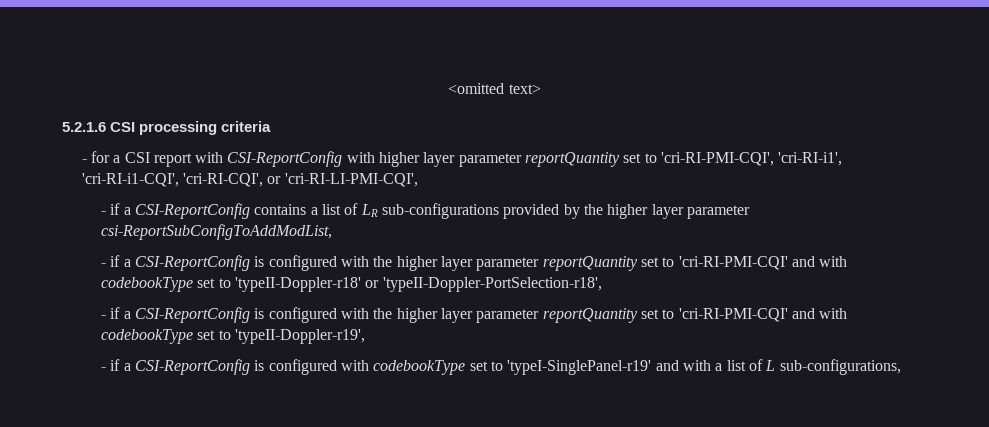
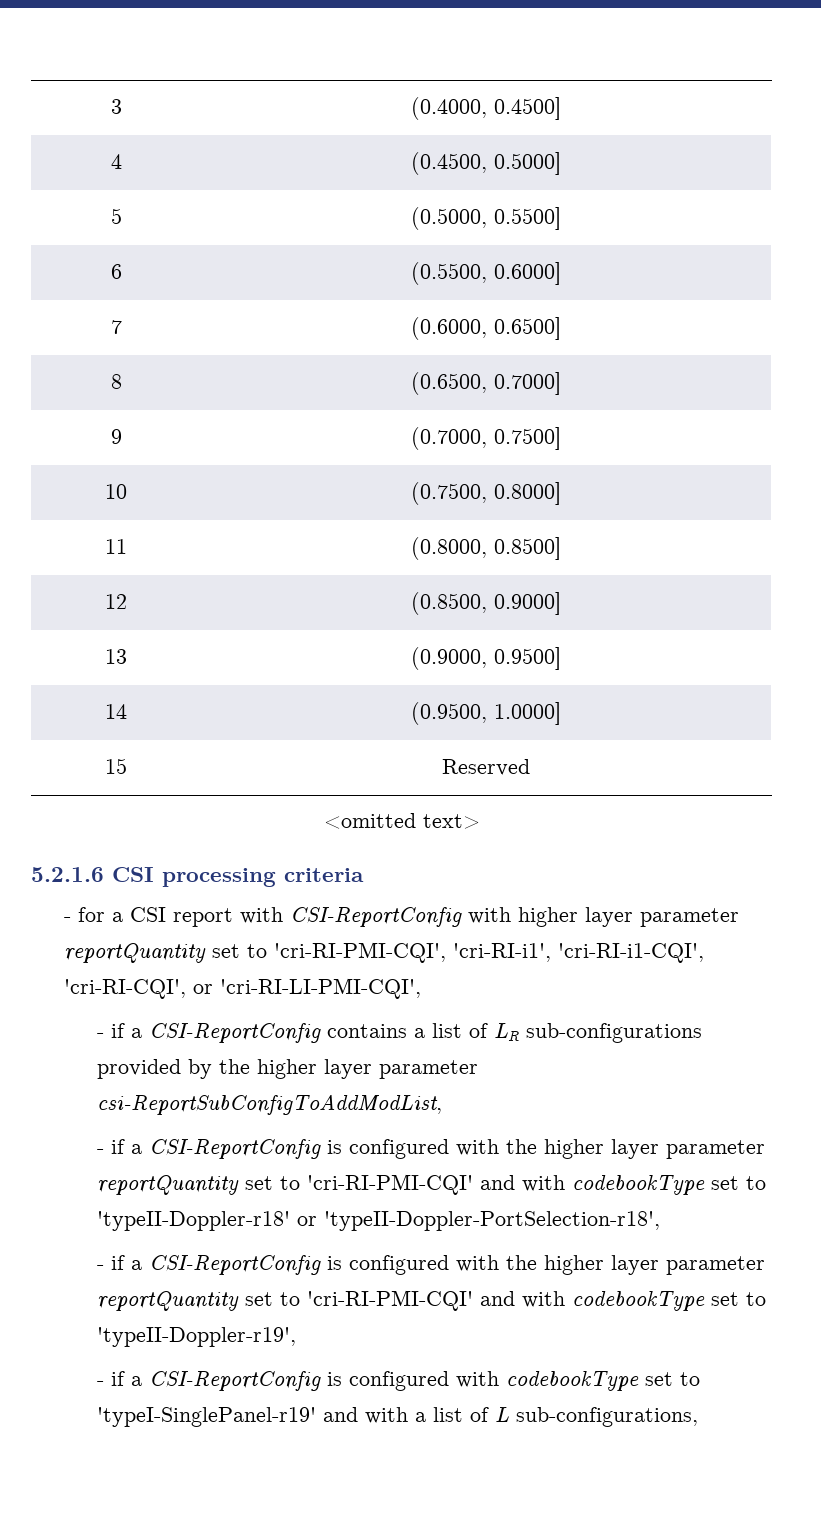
(448, 88) none -> [110,99,122,114] [411,97,561,120] [110,154,122,169] [411,152,561,175] [110,208,122,224] [411,207,561,230] [110,264,122,279] [411,262,561,285] [110,320,122,334] [411,317,561,340] [110,374,122,389] [411,372,561,395] [110,429,122,444] [411,427,561,450] [105,484,127,499] [411,482,561,505] [105,539,127,554] [411,537,561,560] [105,594,127,609] [411,592,561,615] [105,649,127,664] [411,647,561,670] [105,704,127,719] [411,702,561,725] [105,758,127,774] [442,759,530,776] 3 | (0.4000, 0.4500] // 4 | (0.4500, 0.5000] // 5 | (0.5000, 0.5500] // 6 | (0.5500, 0.6000] // 7 | (0.6000, 0.6500] // 8 | (0.6500, 0.7000] // 9 | (0.7000, 0.7500] // 10 | (0.7500, 0.8000] // 11 | (0.8000, 0.8500] // 12 | (0.8500, 0.9000] // 13 | (0.9000, 0.9500] // 14 | (0.9500, 1.0000] // 15 | Reserved //

